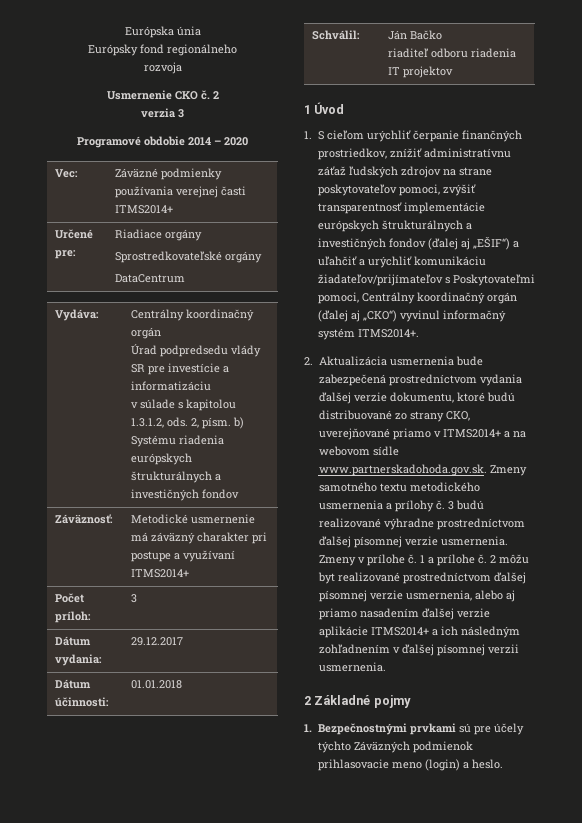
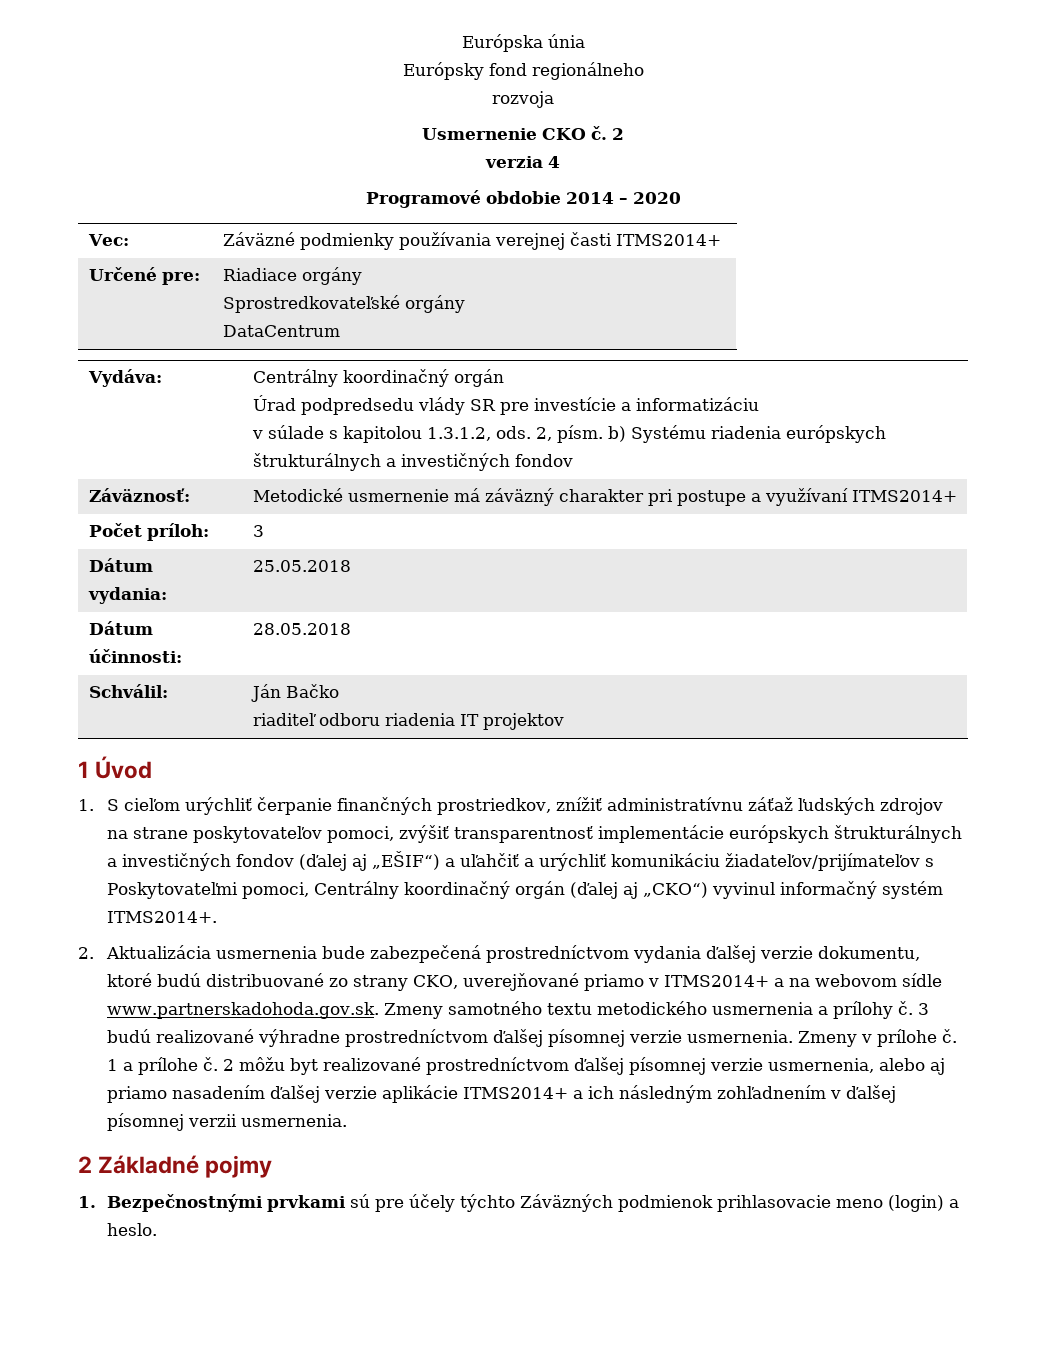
[178,109,184,118] 3 -> [548,156,560,168] 4
[130,637,183,646] 29.12.2017 -> [252,560,351,572] 25.05.2018
[130,680,182,689] 01.01.2018 -> [252,623,351,635] 28.05.2018

